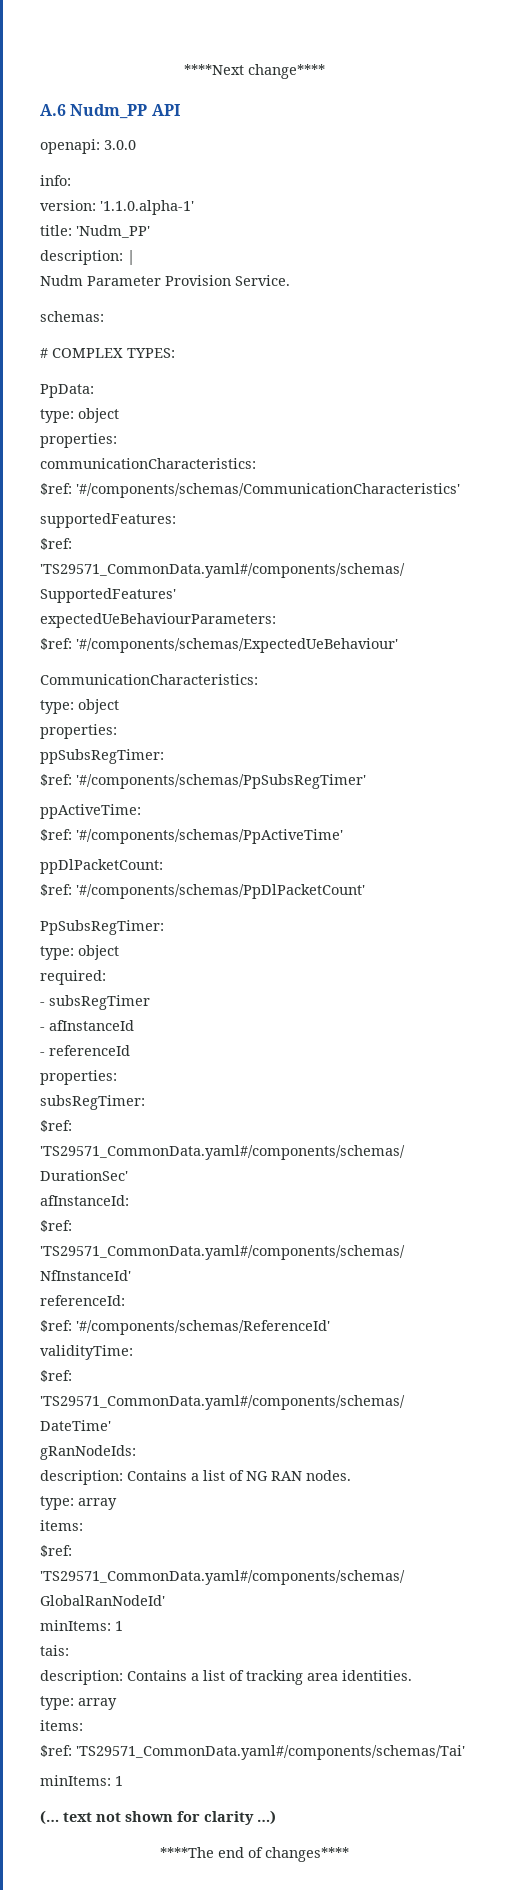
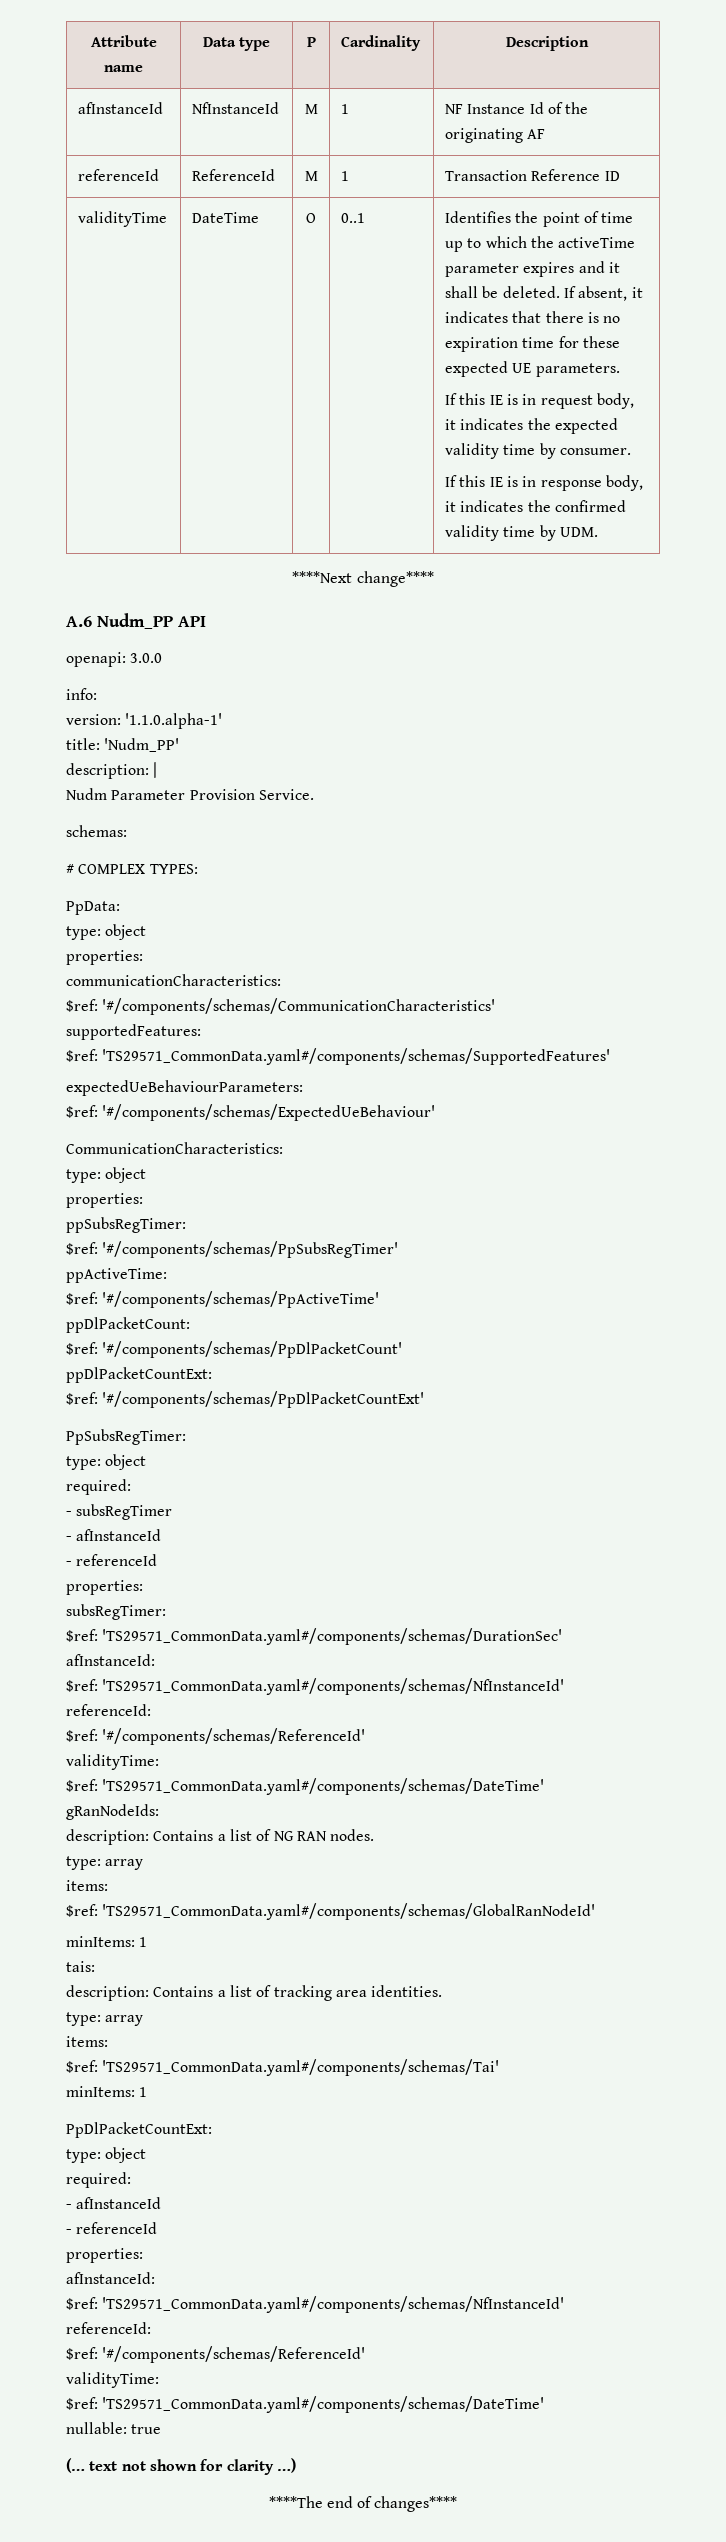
(183, 69) none -> [90,35,157,47] [104,65,143,72] [202,37,271,51] [306,37,316,47] [340,35,421,51] [505,36,589,51] [77,102,163,114] [191,102,279,114] [304,104,318,114] [340,104,349,114] [444,102,589,114] [444,128,546,143] [77,169,159,181] [191,169,275,181] [304,171,318,181] [340,171,349,181] [444,169,620,181] [77,211,167,227] [191,212,259,223] [306,213,316,223] [340,213,365,223] [444,211,634,227] [444,236,636,252] [444,261,620,277] [444,286,643,301] [444,311,621,323] [444,336,620,352] [444,361,620,377] [444,393,634,409] [444,418,618,434] [444,443,631,459] [444,475,643,491] [444,500,626,512] [444,525,598,541] Attribute name | Data type | P | Cardinality | Description // afInstanceId | NfInstanceId | M | 1 | NF Instance Id of the originating AF // referenceId | ReferenceId | M | 1 | Transaction Reference ID // validityTime | DateTime | O | 0..1 | Identifies the point of time up to which the activeTime parameter expires and it shall be deleted. If absent, it indicates that there is no expiration time for these expected UE parameters. // If this IE is in request body, it indicates the expected validity time by consumer. // If this IE is in response body, it indicates the confirmed validity time by UDM. //
(365, 891) none -> [66,1367,212,1383] [66,1391,425,1408] // ppDlPacketCountExt: // $ref: '#/components/schemas/PpDlPacketCountExt'
(123, 1781) none -> [66,2122,212,2138] [66,2147,147,2163] [66,2172,131,2188] [66,2197,162,2209] [66,2222,158,2234] [66,2248,143,2263] [66,2272,155,2284] [66,2296,565,2313] [66,2322,151,2334] [66,2346,366,2363] [66,2372,159,2388] [66,2396,545,2413] [66,2422,162,2434] // PpDlPacketCountExt: // type: object // required: // - afInstanceId // - referenceId // properties: // afInstanceId: // $ref: 'TS29571_CommonData.yaml#/components/schemas/NfInstanceId' // referenceId: // $ref: '#/components/schemas/ReferenceId' // validityTime: // $ref: 'TS29571_CommonData.yaml#/components/schemas/DateTime' // nullable: true

